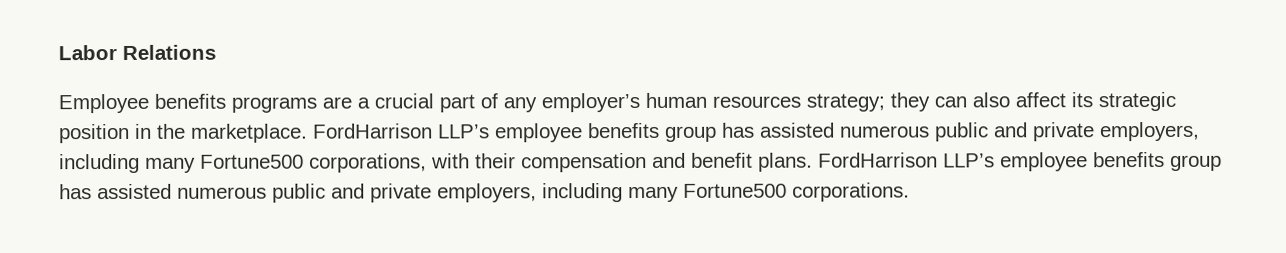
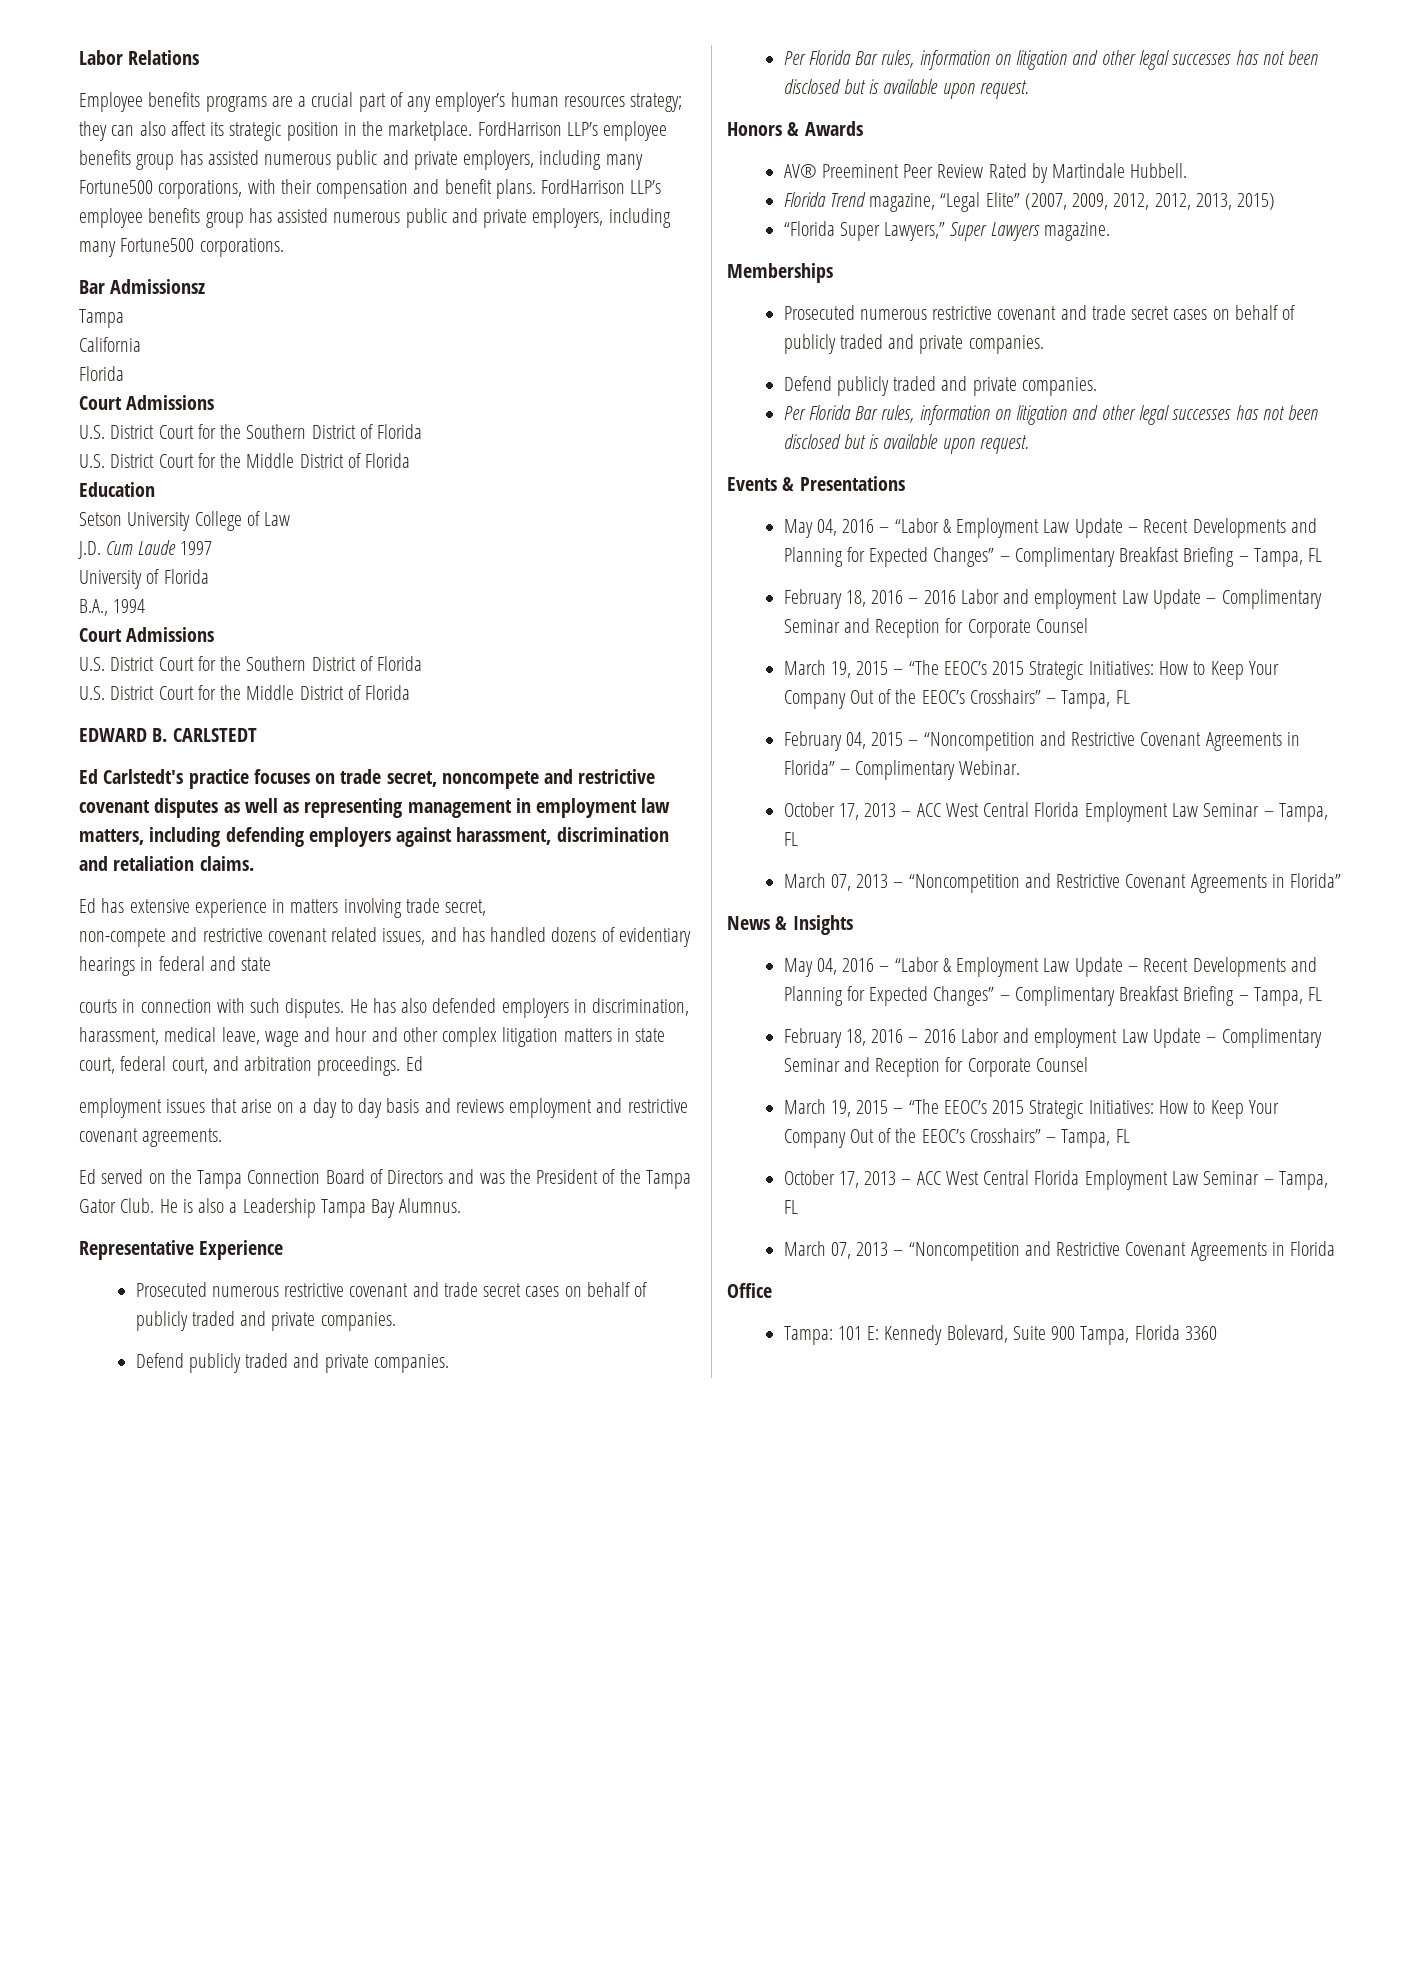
(910, 192) none -> [79,279,206,294] [79,309,124,328] [79,337,141,352] [79,366,124,381] [79,395,215,410] [79,424,423,439] [79,453,411,468] [79,482,155,497] [79,511,291,531] [78,540,212,559] [79,569,209,589] [79,599,146,616] [79,627,215,642] [79,656,423,671] [79,685,411,700] [79,728,257,742] [79,769,656,789] [79,798,671,818] [79,827,669,847] [79,856,254,871] [79,898,487,918] [79,927,691,947] [79,956,272,976] [79,998,690,1018] [79,1027,666,1047] [79,1056,423,1076] [79,1098,688,1118] [79,1128,223,1147] [79,1169,691,1189] [79,1198,462,1218] [79,1240,284,1260] [135,1282,648,1297] [135,1311,396,1331] [135,1353,449,1373] [783,50,1319,70] [783,79,1029,99] [727,121,863,136] [783,163,1188,183] [783,192,1276,212] [783,221,1110,241] [727,263,833,283] [783,305,1296,320] [783,334,1044,354] [783,376,1097,396] [783,405,1319,425] [783,434,1029,454] [727,476,905,491] [783,518,1317,538] [783,547,1323,567] [783,589,1322,609] [783,618,1088,638] [783,660,1279,680] [783,689,1130,709] [783,731,1300,751] [783,760,1021,780] [783,802,1328,822] [783,832,798,846] [783,873,1342,893] [727,915,853,935] [783,957,1317,977] [783,986,1323,1006] [783,1028,1322,1048] [783,1057,1088,1077] [783,1099,1279,1119] [783,1128,1130,1148] [783,1170,1328,1190] [783,1200,798,1214] [783,1241,1336,1261] [727,1283,772,1298] [783,1325,1217,1345] // Bar Admissionsz // Tampa // California // Florida // Court Admissions // U.S. District Court for the Southern District of Florida // U.S. District Court for the Middle District of Florida // Education // Setson University College of Law // J.D. Cum Laude 1997 // University of Florida // B.A., 1994 // Court Admissions // U.S. District Court for the Southern District of Florida // U.S. District Court for the Middle District of Florida // EDWARD B. CARLSTEDT // Ed Carlstedt's practice focuses on trade secret, noncompete and restrictive covenant disputes as well as representing management in employment law matters, including defending employers against harassment, discrimination and retaliation claims. // Ed has extensive experience in matters involving trade secret, // non-compete and restrictive covenant related issues, and has handled dozens of evidentiary hearings in federal and state // courts in connection with such disputes. He has also defended employers in discrimination, harassment, medical leave, wage and hour and other complex litigation matters in state court, federal court, and arbitration proceedings. Ed // employment issues that arise on a day to day basis and reviews employment and restrictive covenant agreements. // Ed served on the Tampa Connection Board of Directors and was the President of the Tampa Gator Club. He is also a Leadership Tampa Bay Alumnus. // Representative Experience // Prosecuted numerous restrictive covenant and trade secret cases on behalf of publicly traded and private companies. // Defend publicly traded and private companies. // Per Florida Bar rules, information on litigation and other legal successes has not been disclosed but is available upon request. // Honors & Awards // AV® Preeminent Peer Review Rated by Martindale Hubbell. // Florida Trend magazine, “Legal Elite” (2007, 2009, 2012, 2012, 2013, 2015) // “Florida Super Lawyers,” Super Lawyers magazine. // Memberships // Prosecuted numerous restrictive covenant and trade secret cases on behalf of publicly traded and private companies. // Defend publicly traded and private companies. // Per Florida Bar rules, information on litigation and other legal successes has not been disclosed but is available upon request. // Events & Presentations // May 04, 2016 – “Labor & Employment Law Update – Recent Developments and Planning for Expected Changes” – Complimentary Breakfast Briefing – Tampa, FL // February 18, 2016 – 2016 Labor and employment Law Update – Complimentary Seminar and Reception for Corporate Counsel // March 19, 2015 – “The EEOC’s 2015 Strategic Initiatives: How to Keep Your Company Out of the EEOC’s Crosshairs” – Tampa, FL // February 04, 2015 – “Noncompetition and Restrictive Covenant Agreements in Florida” – Complimentary Webinar. // October 17, 2013 – ACC West Central Florida Employment Law Seminar – Tampa, FL // March 07, 2013 – “Noncompetition and Restrictive Covenant Agreements in Florida” // News & Insights // May 04, 2016 – “Labor & Employment Law Update – Recent Developments and Planning for Expected Changes” – Complimentary Breakfast Briefing – Tampa, FL // February 18, 2016 – 2016 Labor and employment Law Update – Complimentary Seminar and Reception for Corporate Counsel // March 19, 2015 – “The EEOC’s 2015 Strategic Initiatives: How to Keep Your Company Out of the EEOC’s Crosshairs” – Tampa, FL // October 17, 2013 – ACC West Central Florida Employment Law Seminar – Tampa, FL // March 07, 2013 – “Noncompetition and Restrictive Covenant Agreements in Florida // Office // Tampa: 101 E: Kennedy Bolevard, Suite 900 Tampa, Florida 3360

